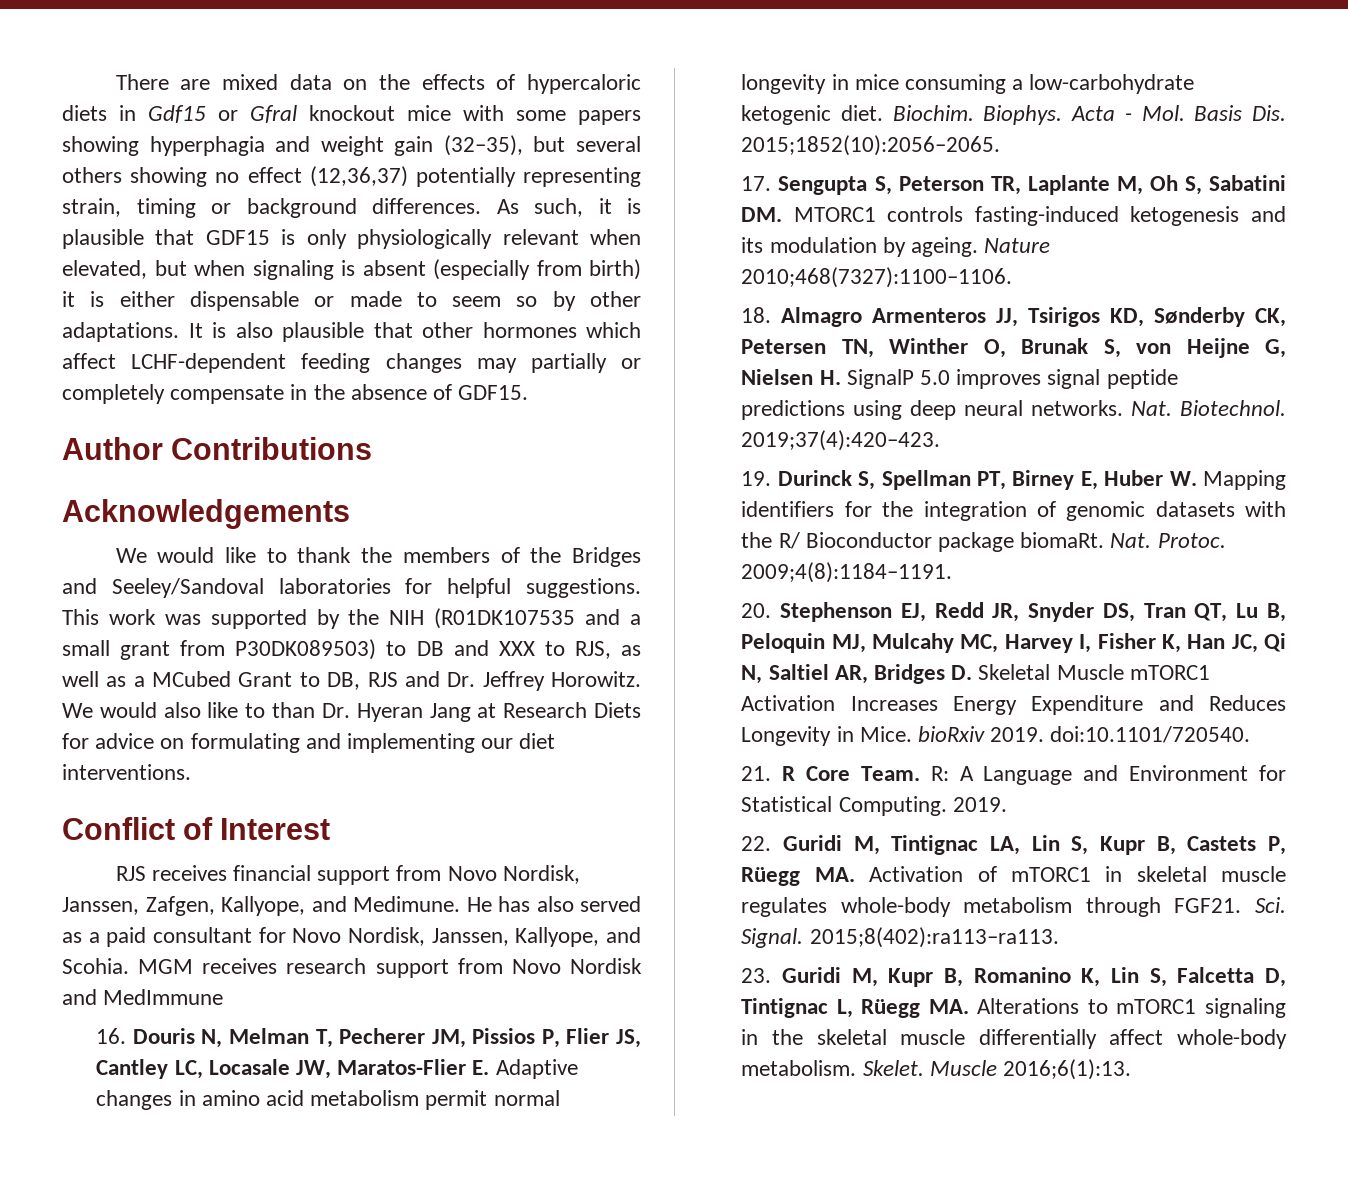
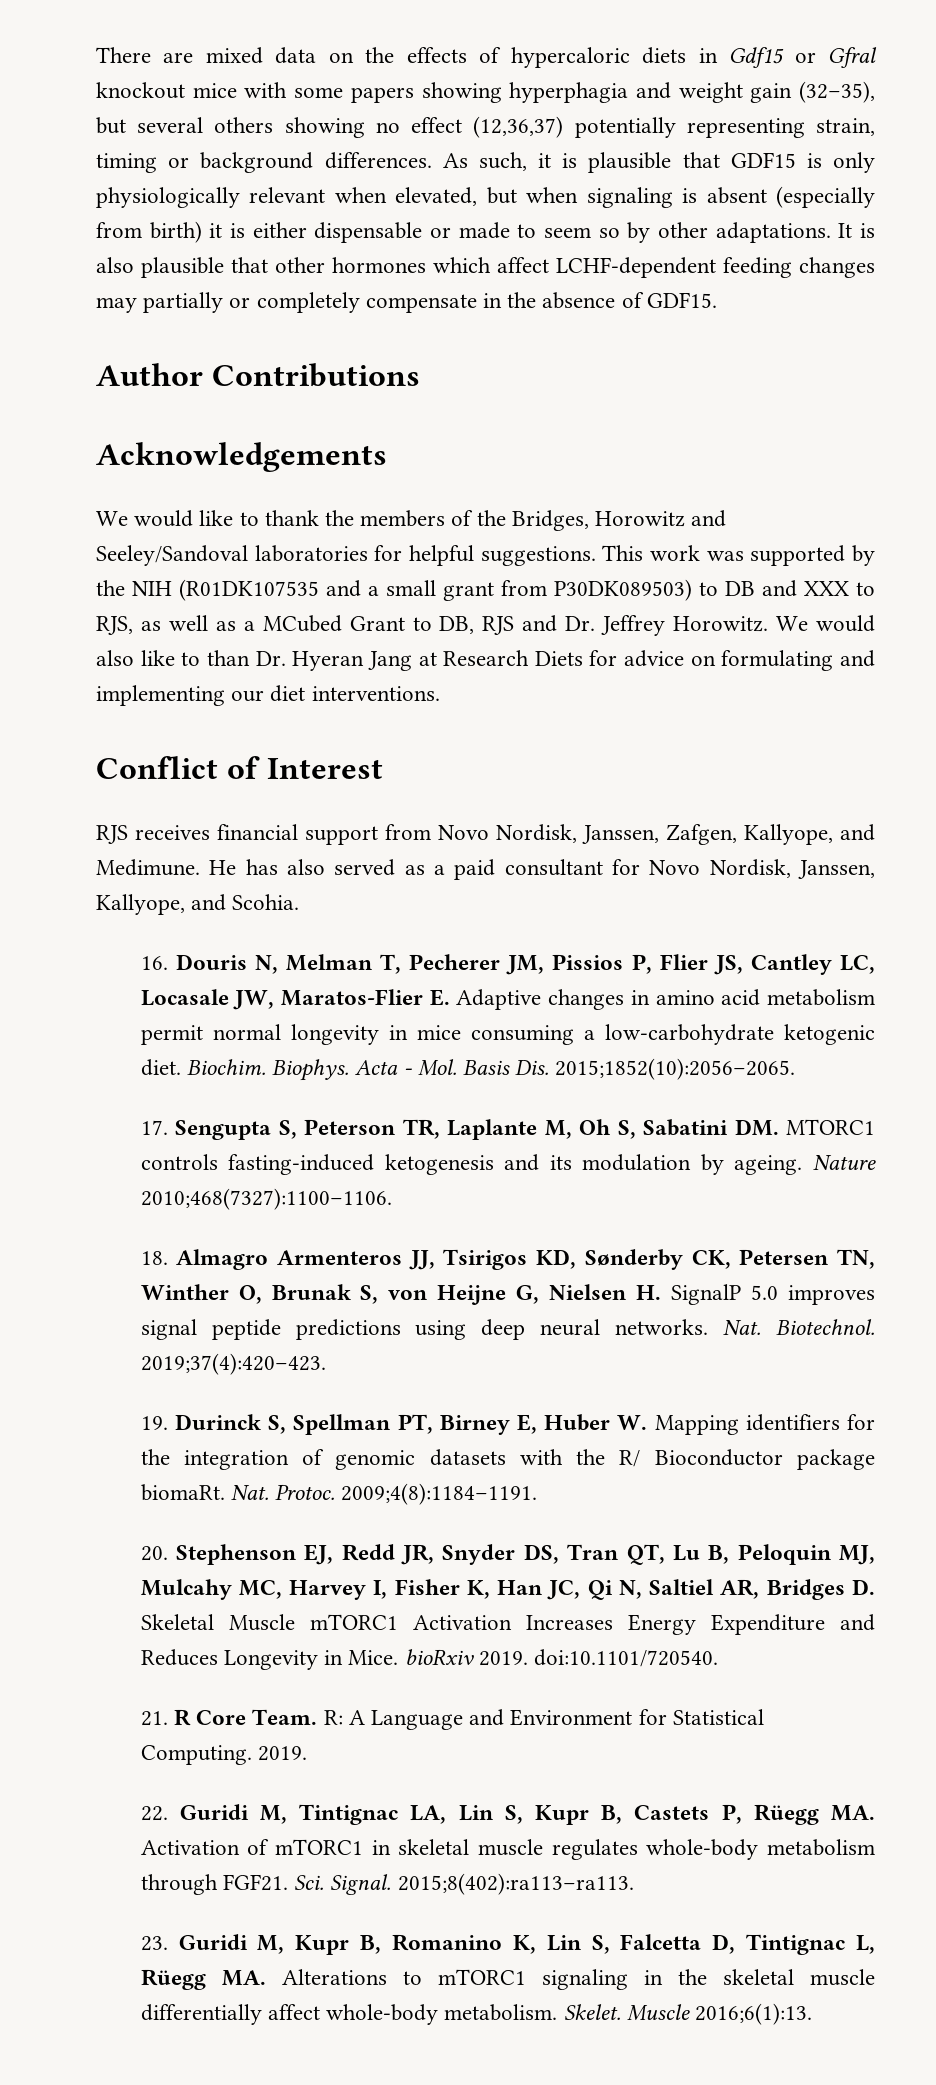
[571,547,641,567] Bridges -> [511,510,686,531] Bridges, Horowitz
[138,958,642,978] [62,989,224,1005] MGM receives research support from Novo Nordisk and MedImmune -> (300, 902) none

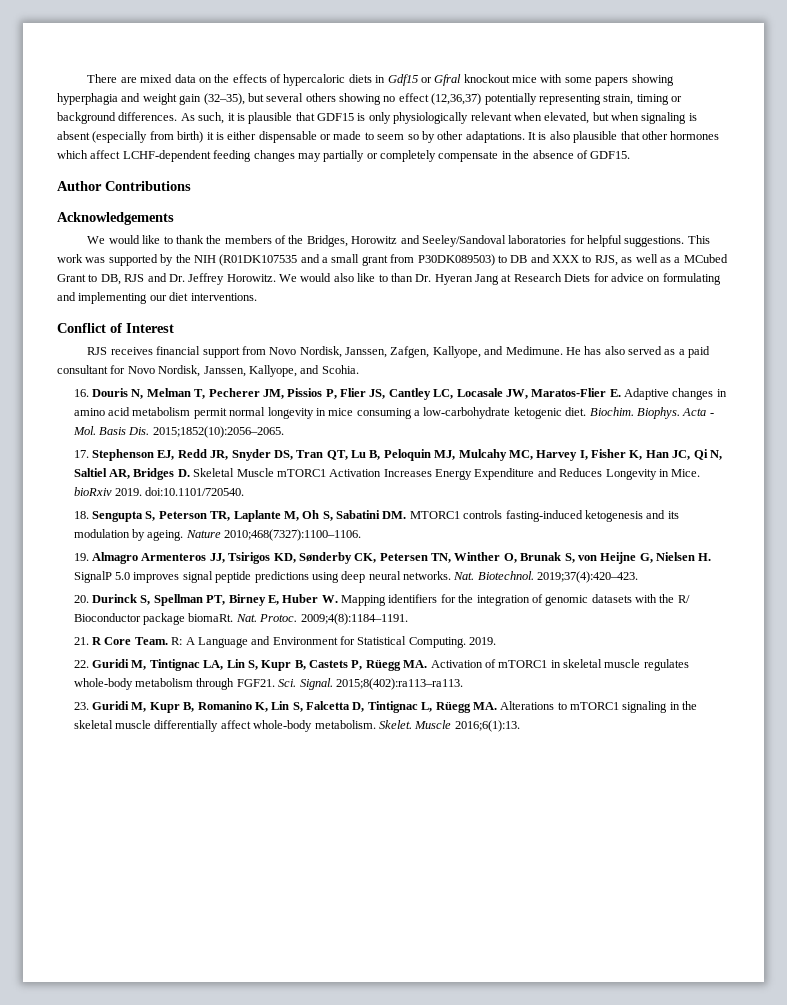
[175,1119,875,1140] [140,1154,877,1175] [140,1188,392,1210] [140,1249,875,1270] [140,1284,875,1305] [140,1319,875,1340] [140,1353,326,1375] [140,1414,875,1435] [140,1449,875,1470] [140,1483,538,1505] [140,1546,168,1561] Sengupta S, Peterson TR, Laplante M, Oh S, Sabatini DM. MTORC1 controls fasting-induced ketogenesis and its modulation by ageing. Nature 2010;468(7327):1100–1106. // 18. Almagro Armenteros JJ, Tsirigos KD, Sønderby CK, Petersen TN, Winther O, Brunak S, von Heijne G, Nielsen H. SignalP 5.0 improves signal peptide predictions using deep neural networks. Nat. Biotechnol. 2019;37(4):420–423. // 19. Durinck S, Spellman PT, Birney E, Huber W. Mapping identifiers for the integration of genomic datasets with the R/ Bioconductor package biomaRt. Nat. Protoc. 2009;4(8):1184–1191. // 20. -> (89, 454) none
(718, 1658) none -> [73,510,679,522] [73,529,362,541] [73,552,712,564] [73,571,639,583] [73,594,690,606] [73,613,408,625] // 18. Sengupta S, Peterson TR, Laplante M, Oh S, Sabatini DM. MTORC1 controls fasting-induced ketogenesis and its modulation by ageing. Nature 2010;468(7327):1100–1106. // 19. Almagro Armenteros JJ, Tsirigos KD, Sønderby CK, Petersen TN, Winther O, Brunak S, von Heijne G, Nielsen H. SignalP 5.0 improves signal peptide predictions using deep neural networks. Nat. Biotechnol. 2019;37(4):420–423. // 20. Durinck S, Spellman PT, Birney E, Huber W. Mapping identifiers for the integration of genomic datasets with the R/ Bioconductor package biomaRt. Nat. Protoc. 2009;4(8):1184–1191.

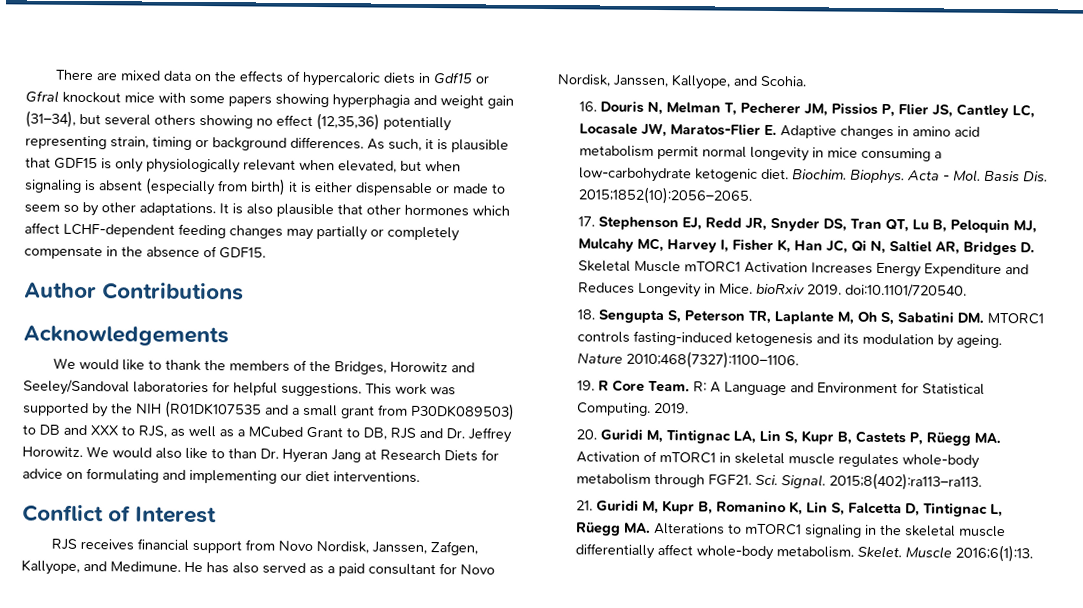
[203,93,245,105] (32–35), -> [25,110,76,128] (31–34),
[431,93,482,105] (12,36,37) -> [316,113,380,131] (12,35,36)
[92,552,712,564] [73,571,639,583] [73,594,690,606] [73,613,408,625] [73,637,89,645] Almagro Armenteros JJ, Tsirigos KD, Sønderby CK, Petersen TN, Winther O, Brunak S, von Heijne G, Nielsen H. SignalP 5.0 improves signal peptide predictions using deep neural networks. Nat. Biotechnol. 2019;37(4):420–423. // 20. Durinck S, Spellman PT, Birney E, Huber W. Mapping identifiers for the integration of genomic datasets with the R/ Bioconductor package biomaRt. Nat. Protoc. 2009;4(8):1184–1191. // 21. -> (595, 385) none
[73,660,89,668] 22. -> [575,429,597,440] 20.
[73,702,89,710] 23. -> [575,500,593,511] 21.

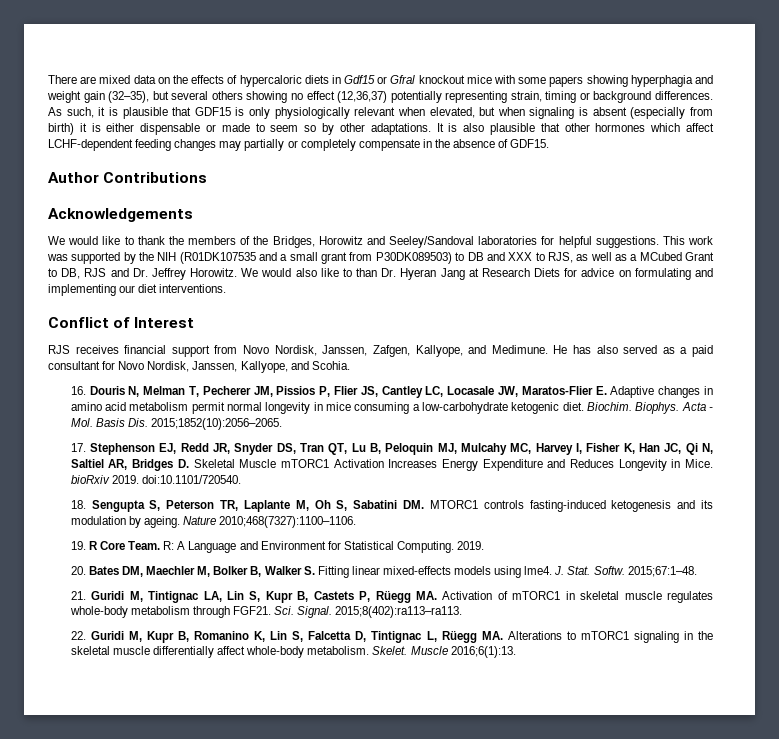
[25,110,76,128] (31–34), -> [108,91,150,103] (32–35),
[316,113,380,131] (12,35,36) -> [337,91,388,103] (12,36,37)
(597, 434) none -> [88,566,697,578] [70,591,86,600] Bates DM, Maechler M, Bolker B, Walker S. Fitting linear mixed-effects models using lme4. J. Stat. Softw. 2015;67:1–48. // 21.
[575,500,593,511] 21. -> [70,631,86,640] 22.

